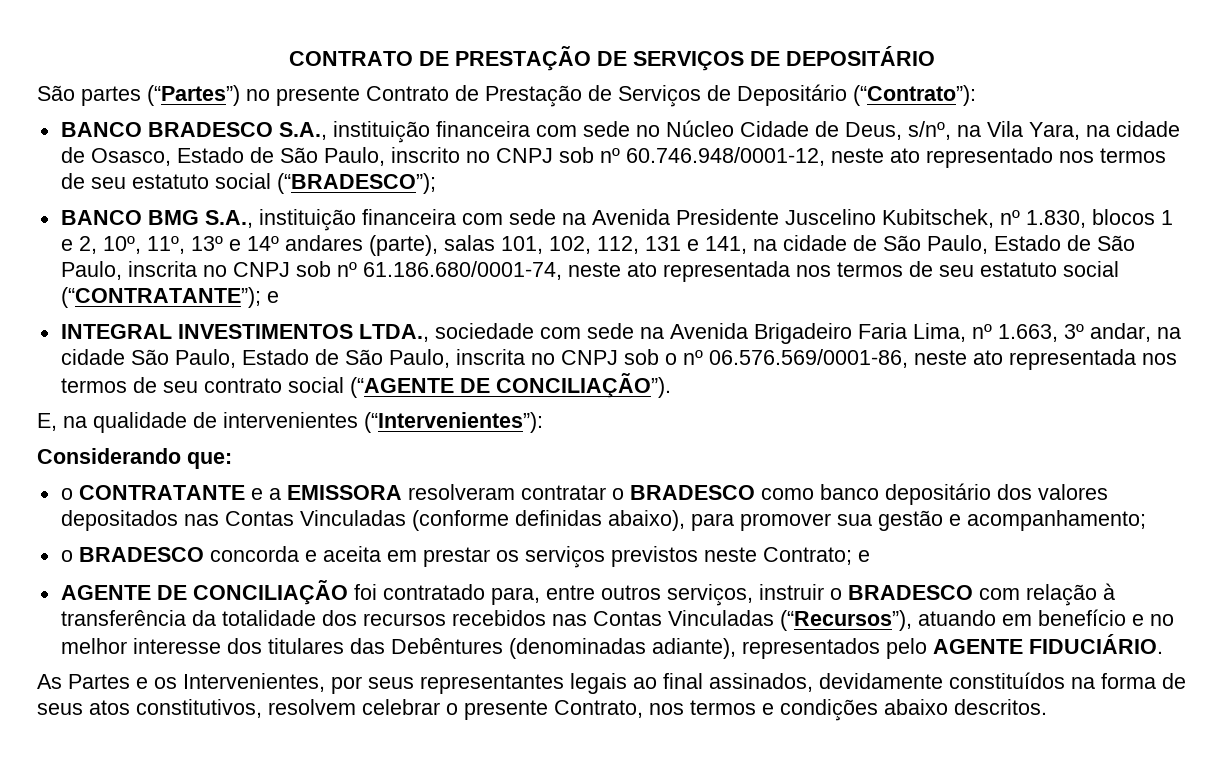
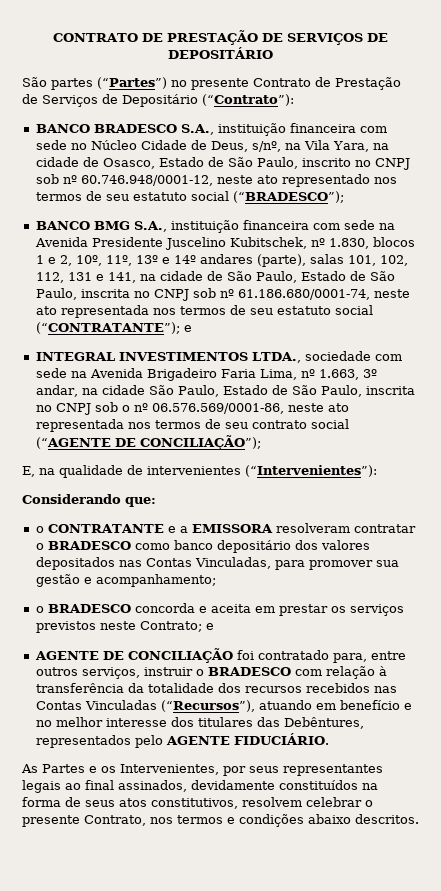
[495,373,671,398] CONCILIAÇÃO”). -> [139,435,261,450] CONCILIAÇÃO”);
[299,510,685,531] Vinculadas (conforme definidas abaixo), -> [194,557,271,569] Vinculadas,
[390,638,736,659] Debêntures (denominadas adiante), -> [283,717,364,729] Debêntures,

